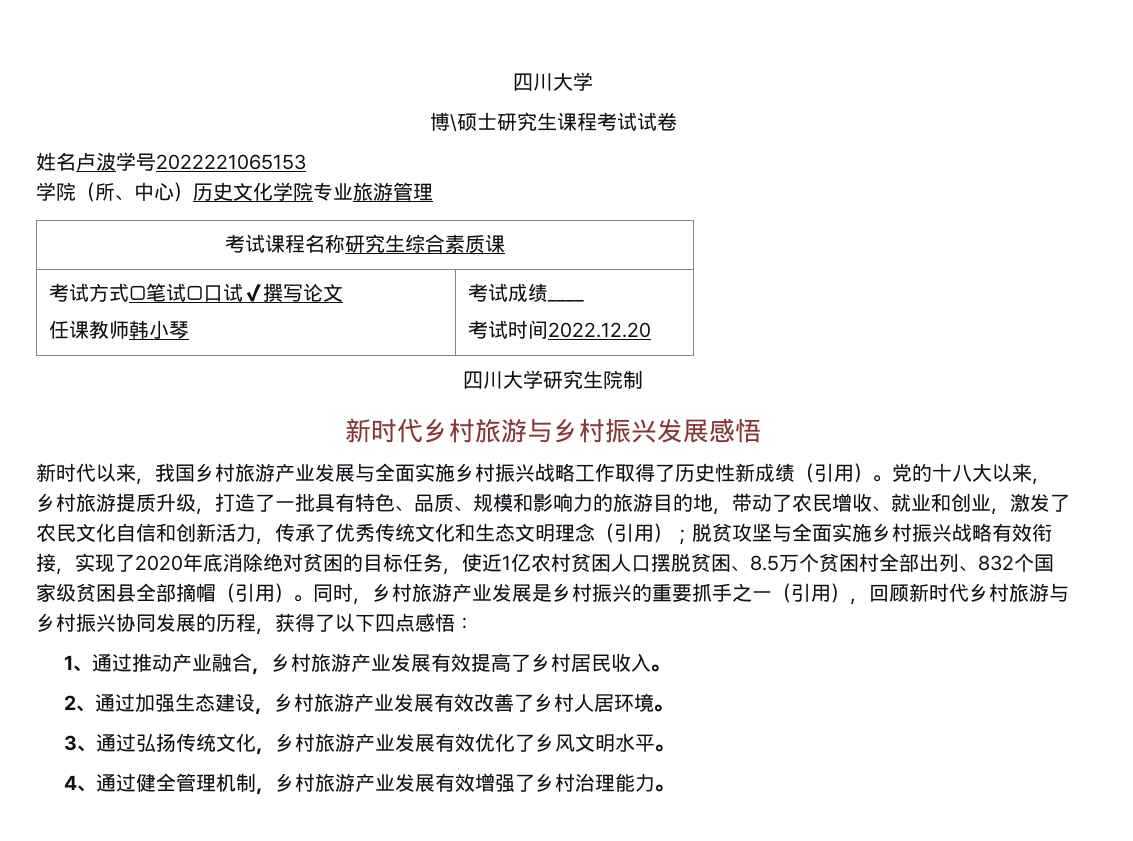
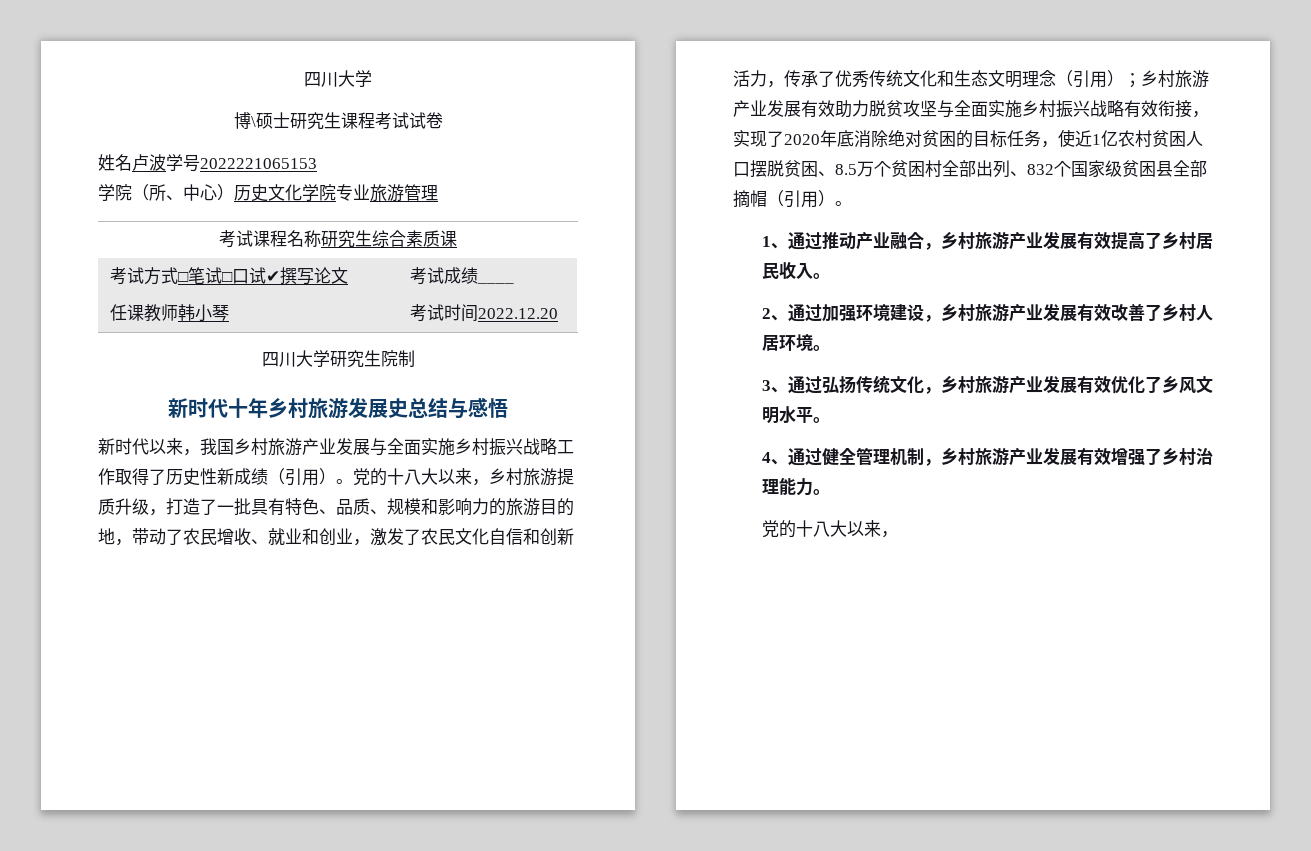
[423,418,709,443] 乡村旅游与乡村振兴发展 -> [228,397,468,419] 十年乡村旅游发展史总结与
(692, 537) none -> [1141,70,1209,88] [733,100,869,118] 乡村旅游产业发展有效助力
[313,583,1069,605] [36,613,474,635] 同时，乡村旅游产业发展是乡村振兴的重要抓手之一（引用），回顾新时代乡村旅游与乡村振兴协同发展的历程，获得了以下四点感悟： -> (852, 203) none
[175,693,216,712] 生态 -> [855,304,890,321] 环境
(675, 788) none -> [761,520,898,538] // 党的十八大以来，

